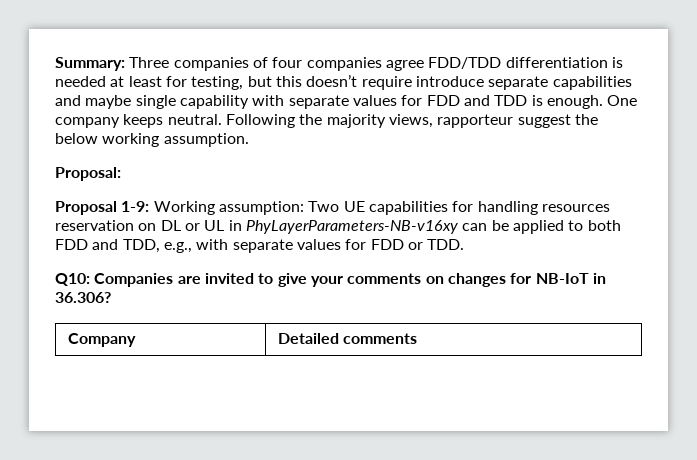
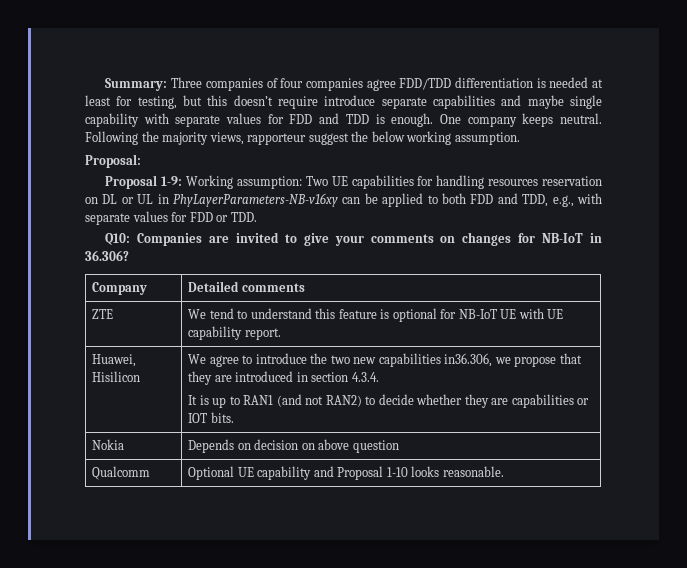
(418, 338) none -> [92,309,114,319] [188,308,564,322] [188,326,281,340] [92,354,137,367] [92,371,141,382] [188,353,582,367] [188,371,379,385] [188,394,590,408] [188,412,234,423] [92,439,125,450] [188,439,399,453] [92,466,151,480] [188,466,504,480] // ZTE | We tend to understand this feature is optional for NB-IoT UE with UE capability report. // Huawei, Hisilicon | We agree to introduce the two new capabilities in36.306, we propose that they are introduced in section 4.3.4. // It is up to RAN1 (and not RAN2) to decide whether they are capabilities or IOT bits. // Nokia | Depends on decision on above question // Qualcomm | Optional UE capability and Proposal 1-10 looks reasonable.

